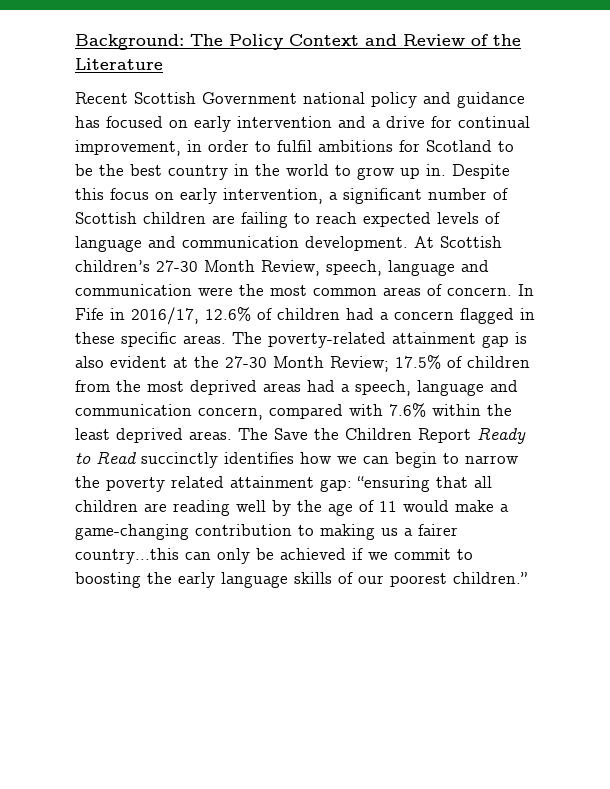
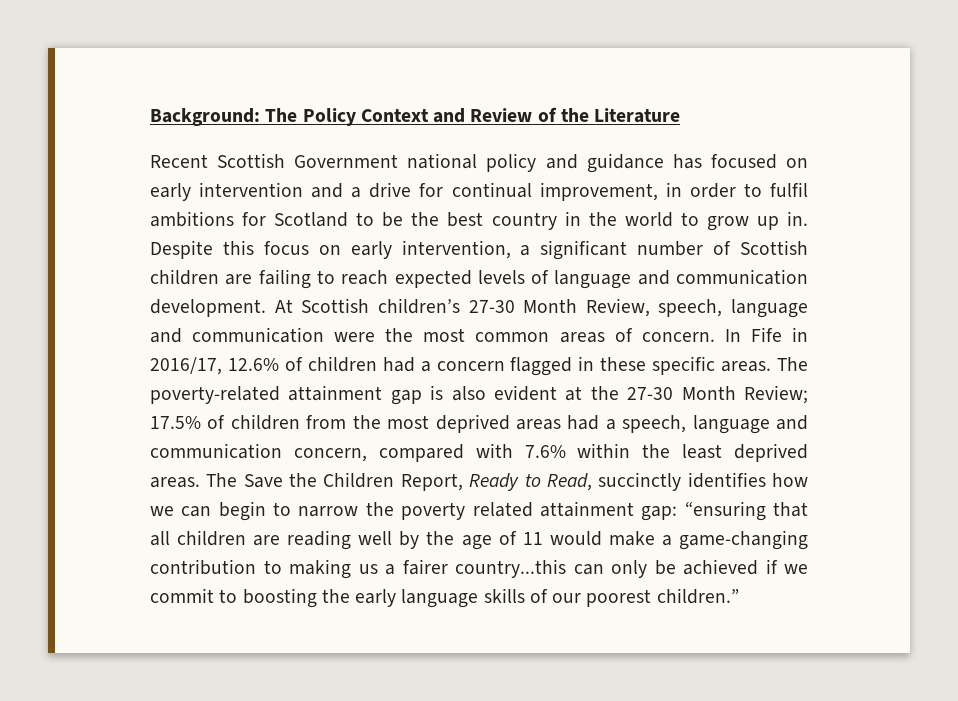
[418,428,471,443] Report -> [400,473,463,491] Report,
[96,451,137,464] Read -> [546,473,592,491] Read,

